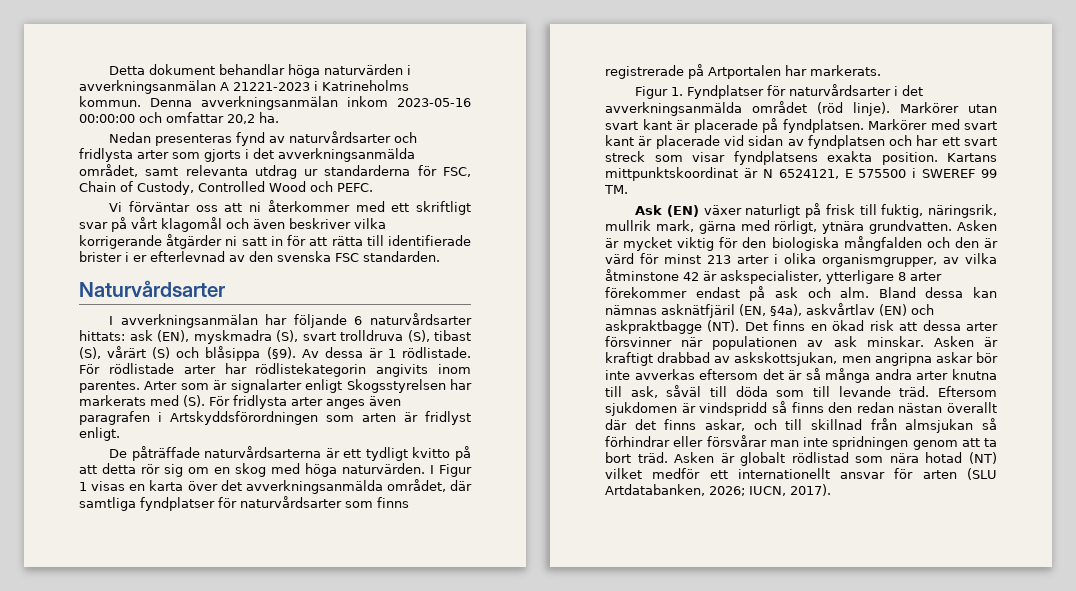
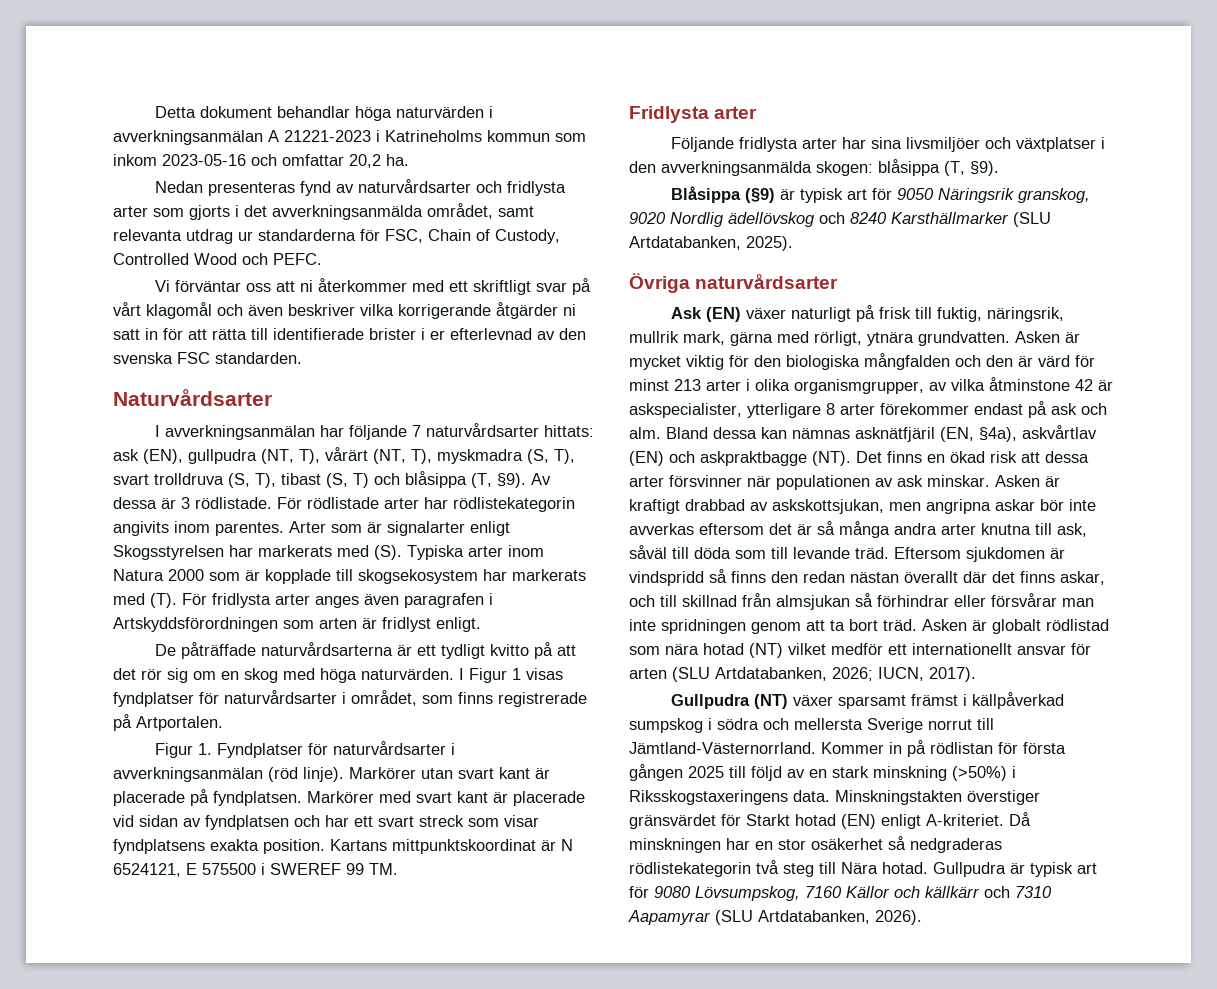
[79,96,338,110] kommun. Denna avverkningsanmälan -> [487,130,586,142] kommun som
[79,114,135,123] 00:00:00 -> (246, 160) none
[354,316,363,325] 6 -> [411,425,421,437] 7
[193,330,471,344] [79,346,296,361] myskmadra (S), svart trolldruva (S), tibast (S), vårärt (S) och blåsippa (§9). -> [188,447,575,464] [113,471,526,488] gullpudra (NT, T), vårärt (NT, T), myskmadra (S, T), svart trolldruva (S, T), tibast (S, T) och blåsippa (T, §9).
[387,349,396,358] 1 -> [181,497,190,509] 3
(205, 401) none -> [407,545,544,560] [113,569,586,584] [113,593,177,608] Typiska arter inom Natura 2000 som är kopplade till skogsekosystem har markerats med (T).
[102,463,136,474] detta -> [113,668,136,680] det
[129,479,472,494] [79,497,136,511] en karta över det avverkningsanmälda området, där samtliga -> (563, 674) none
(342, 502) none -> [342,690,417,706] i området,
[708,65,881,79] Artportalen har markerats. -> [136,716,223,731] Artportalen.
[902,85,924,96] [605,101,807,116] det avverkningsanmälda området -> [113,767,263,782] avverkningsanmälan
(628, 189) none -> [629,106,758,123] [670,137,1105,152] [629,159,999,176] [670,186,1090,203] [629,212,1051,227] [629,236,793,251] [629,273,839,293] // Fridlysta arter // Följande fridlysta arter har sina livsmiljöer och växtplatser i den avverkningsanmälda skogen: blåsippa (T, §9). // Blåsippa (§9) är typisk art för 9050 Näringsrik granskog, 9020 Nordlig ädellövskog och 8240 Karsthällmarker (SLU Artdatabanken, 2025). // Övriga naturvårdsarter
(831, 490) none -> [670,692,1064,709] [629,718,994,733] [629,740,1066,757] [629,764,1016,781] [629,790,1040,805] [629,812,1031,829] [629,836,1002,853] [629,860,1097,877] [629,886,1052,901] [628,910,922,925] // Gullpudra (NT) växer sparsamt främst i källpåverkad sumpskog i södra och mellersta Sverige norrut till Jämtland-Västernorrland. Kommer in på rödlistan för första gången 2025 till följd av en stark minskning (>50%) i Riksskogstaxeringens data. Minskningstakten överstiger gränsvärdet för Starkt hotad (EN) enligt A-kriteriet. Då minskningen har en stor osäkerhet så nedgraderas rödlistekategorin två steg till Nära hotad. Gullpudra är typisk art för 9080 Lövsumpskog, 7160 Källor och källkärr och 7310 Aapamyrar (SLU Artdatabanken, 2026).

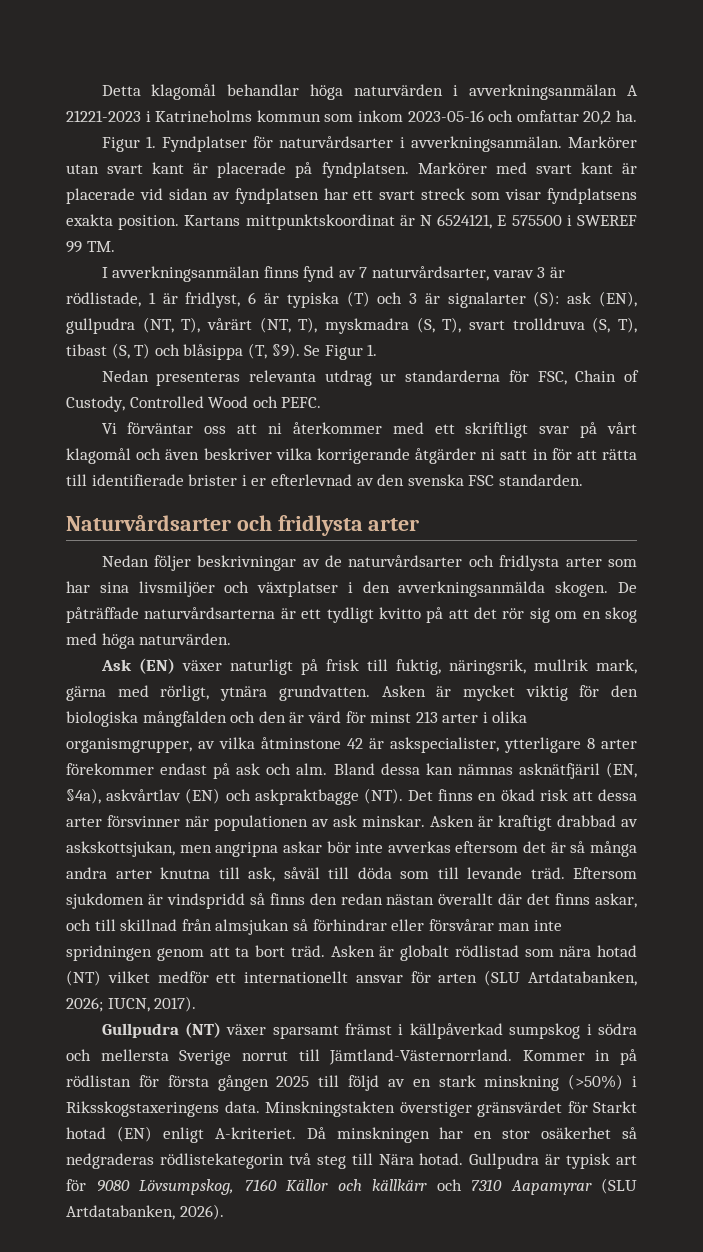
[199,106,272,118] dokument -> [151,84,217,100] klagomål
[154,179,566,196] [113,203,534,220] Nedan presenteras fynd av naturvårdsarter och fridlysta arter som gjorts i det avverkningsanmälda området, samt -> [101,136,637,152] [66,162,637,178] [66,188,638,204] [66,214,637,230] [66,241,115,253] [101,266,565,282] [66,291,637,308] [66,317,637,334] [66,343,378,360] [101,370,241,386] Figur 1. Fyndplatser för naturvårdsarter i avverkningsanmälan. Markörer utan svart kant är placerade på fyndplatsen. Markörer med svart kant är placerade vid sidan av fyndplatsen har ett svart streck som visar fyndplatsens exakta position. Kartans mittpunktskoordinat är N 6524121, E 575500 i SWEREF 99 TM. // I avverkningsanmälan finns fynd av 7 naturvårdsarter, varav 3 är rödlistade, 1 är fridlyst, 6 är typiska (T) och 3 är signalarter (S): ask (EN), gullpudra (NT, T), vårärt (NT, T), myskmadra (S, T), svart trolldruva (S, T), tibast (S, T) och blåsippa (T, §9). Se Figur 1. // Nedan presenteras
[154,423,594,440] [113,447,575,464] [113,471,551,488] [113,497,575,512] [113,521,510,536] [113,545,544,560] [113,569,586,584] [113,593,493,608] [113,617,481,632] // I avverkningsanmälan har följande 7 naturvårdsarter hittats: ask (EN), gullpudra (NT, T), vårärt (NT, T), myskmadra (S, T), svart trolldruva (S, T), tibast (S, T) och blåsippa (T, §9). Av dessa är 3 rödlistade. För rödlistade arter har rödlistekategorin angivits inom parentes. Arter som är signalarter enligt Skogsstyrelsen har markerats med (S). Typiska arter inom Natura 2000 som är kopplade till skogsekosystem har markerats med (T). För fridlysta arter anges även paragrafen i Artskyddsförordningen som arten är fridlyst enligt. // -> [236,515,420,536] [101,555,637,571] [66,581,609,597] och fridlysta arter // Nedan följer beskrivningar av de naturvårdsarter och fridlysta arter som har sina livsmiljöer och växtplatser i den avverkningsanmälda skogen.
[459,668,563,683] [113,690,587,707] [113,714,223,731] [154,741,455,758] [113,767,550,782] [113,789,585,806] [113,815,539,830] [113,839,573,854] [113,863,398,877] [629,106,758,123] [670,137,1105,152] [629,159,999,176] [670,186,1090,203] [629,212,1051,227] [629,236,793,251] [629,273,839,293] I Figur 1 visas fyndplatser för naturvårdsarter i området, som finns registrerade på Artportalen. // Figur 1. Fyndplatser för naturvårdsarter i avverkningsanmälan (röd linje). Markörer utan svart kant är placerade på fyndplatsen. Markörer med svart kant är placerade vid sidan av fyndplatsen och har ett svart streck som visar fyndplatsens exakta position. Kartans mittpunktskoordinat är N 6524121, E 575500 i SWEREF 99 TM. // Fridlysta arter // Följande fridlysta arter har sina livsmiljöer och växtplatser i den avverkningsanmälda skogen: blåsippa (T, §9). // Blåsippa (§9) är typisk art för 9050 Näringsrik granskog, 9020 Nordlig ädellövskog och 8240 Karsthällmarker (SLU Artdatabanken, 2025). // Övriga naturvårdsarter -> (232, 639) none

